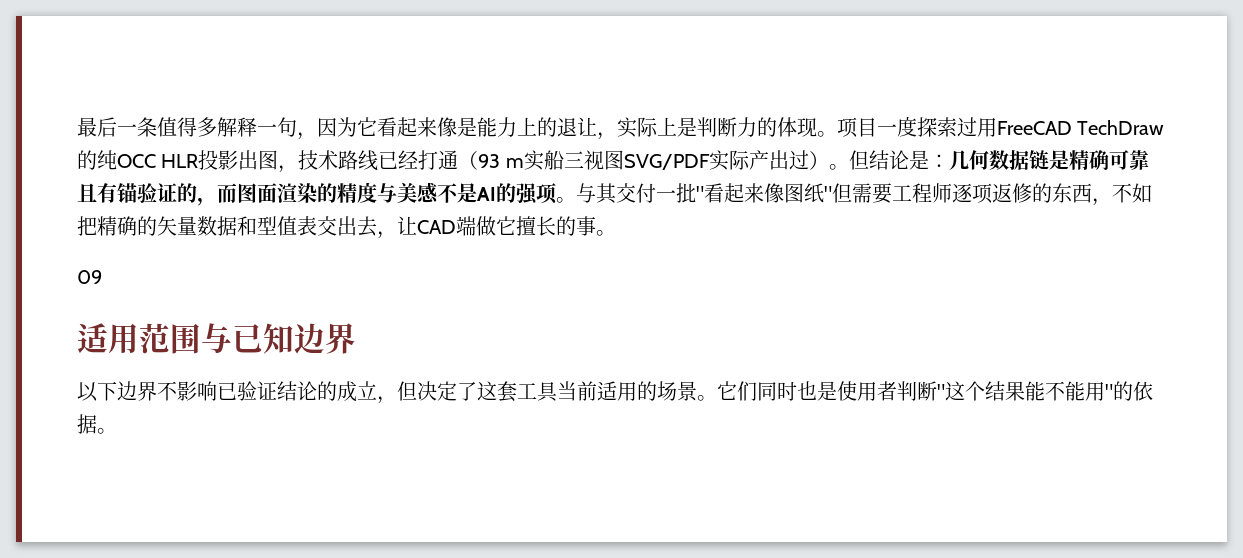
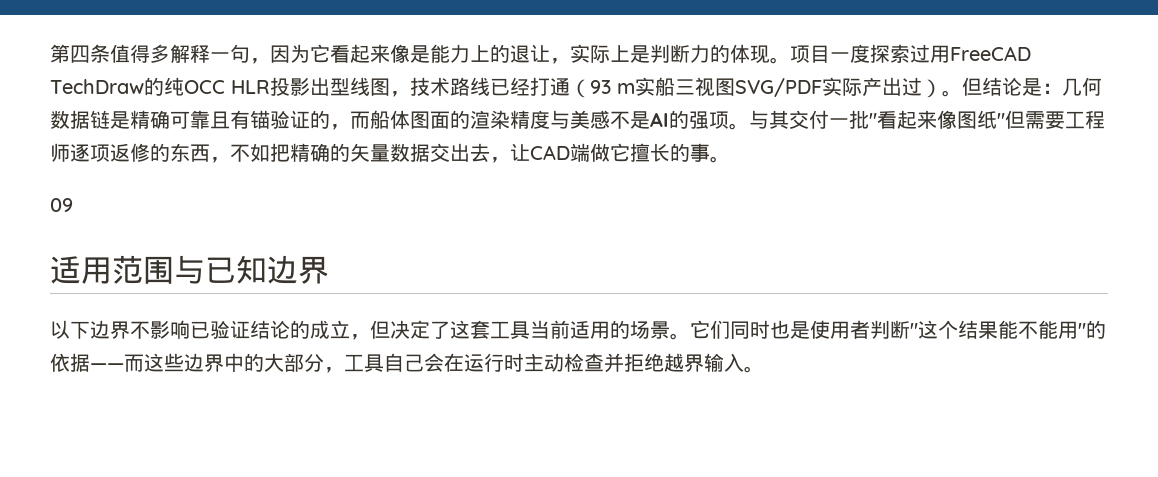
[77,117,137,137] 最后一 -> [50,44,90,63] 第四
(259, 160) none -> [330,77,370,96] 型线
[237,182,337,203] 图面渲染的 -> [370,110,510,129] 船体图面的渲染
[237,216,317,236] 和型值表 -> (430, 152) none
(97, 424) none -> [90,353,744,373] ——而这些边界中的大部分，工具自己会在运行时主动检查并拒绝越界输入

